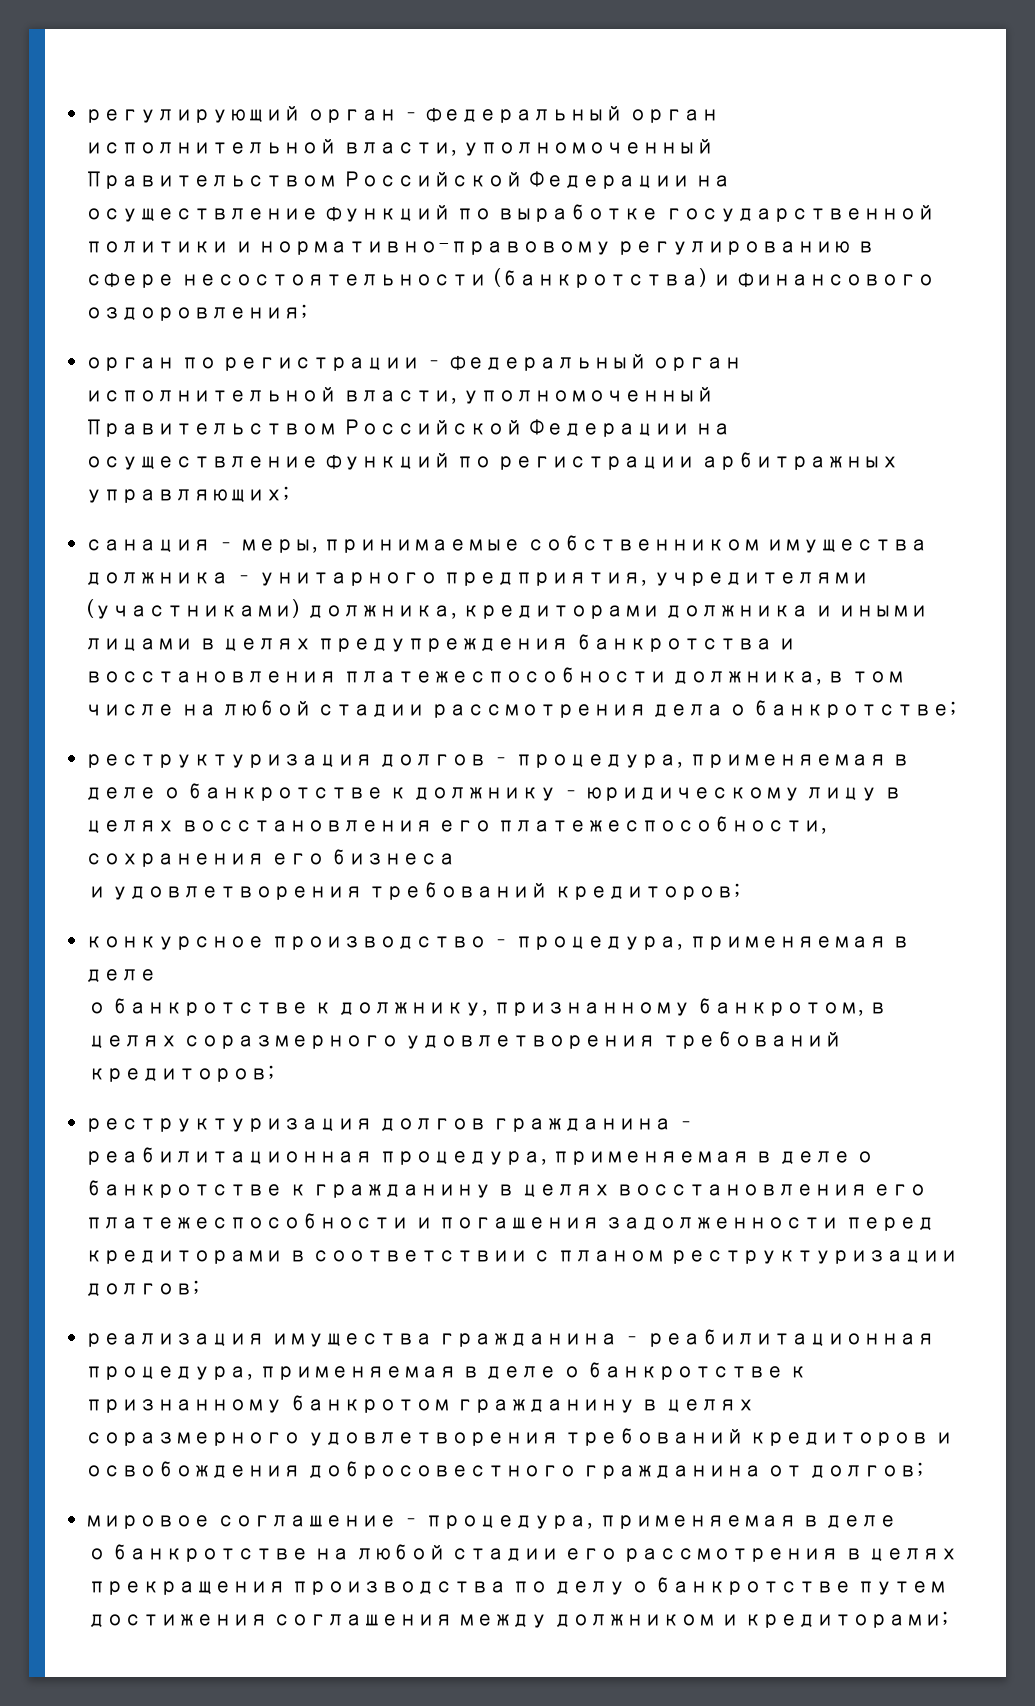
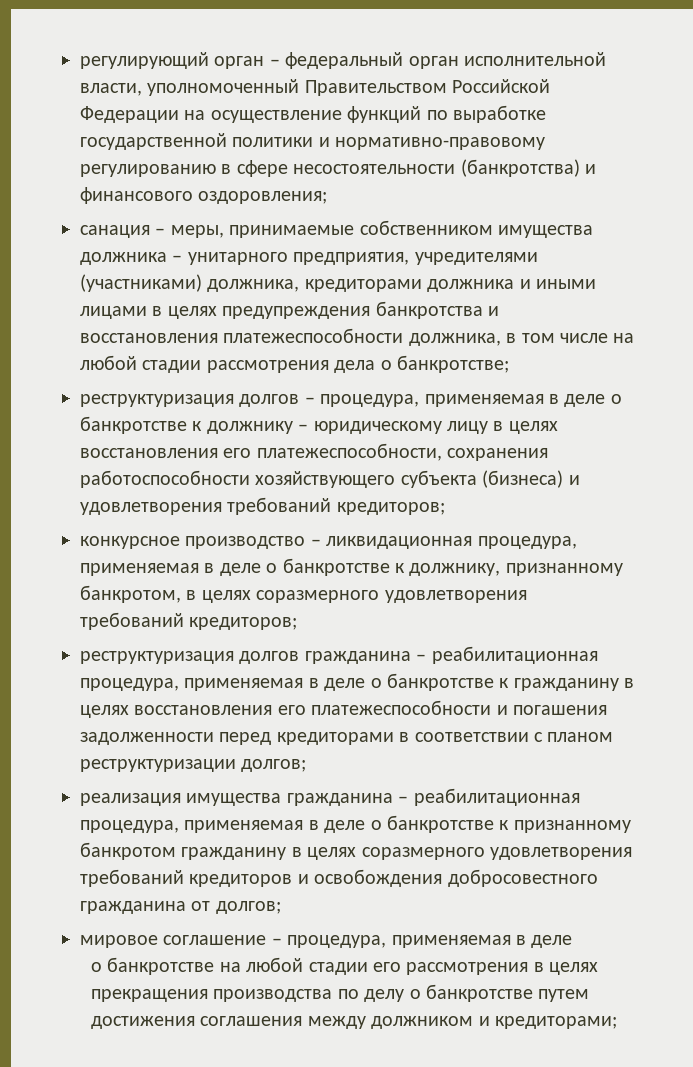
[85,354,742,371] [85,387,714,404] [85,419,732,437] [85,452,899,470] [85,486,290,503] // орган по регистрации – федеральный орган исполнительной власти, уполномоченный Правительством Российской Федерации на осуществление функций по регистрации арбитражных управляющих; -> (328, 197) none
[270,849,456,865] его бизнеса // -> [80,470,564,488] работоспособности хозяйствующего субъекта (бизнеса)
[515,936,910,950] [85,969,158,983] процедура, применяемая в деле // -> [326,536,577,549] [80,563,261,576] ликвидационная процедура, применяемая в деле

